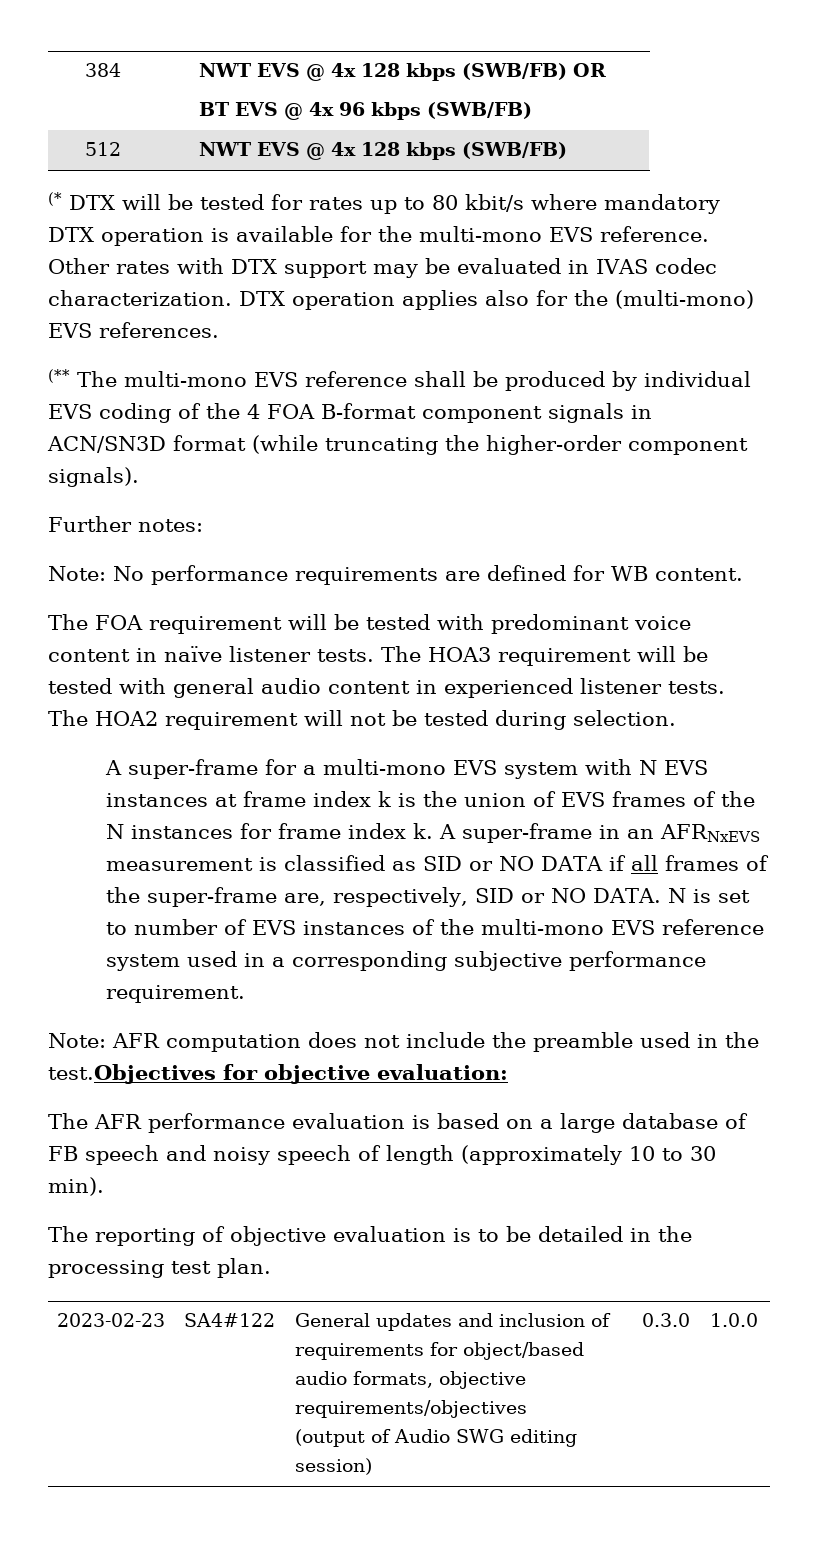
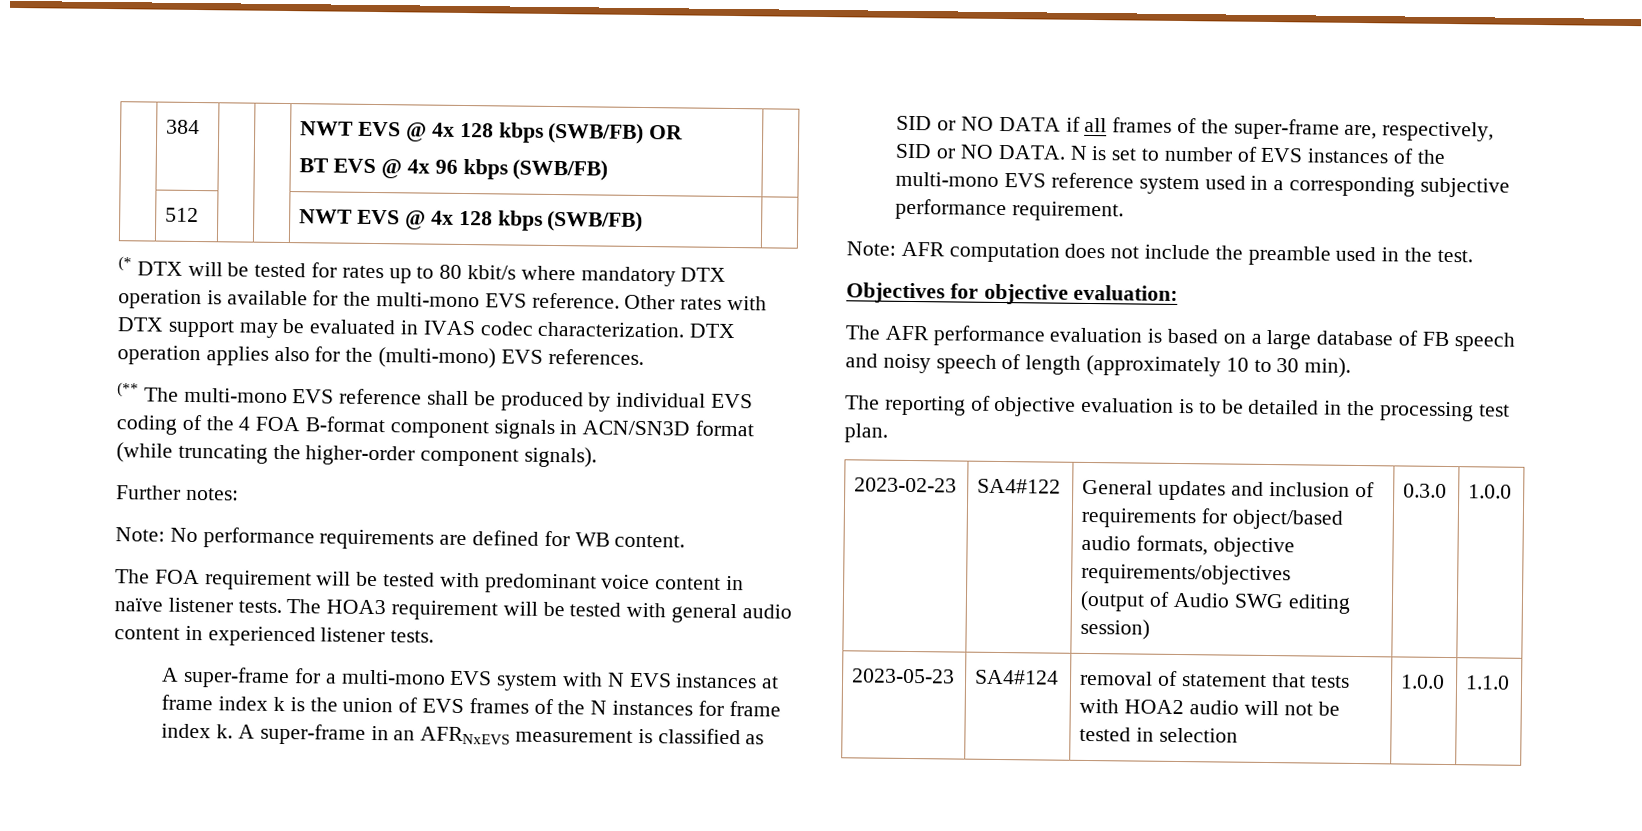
[48,710,676,730] The HOA2 requirement will not be tested during selection. -> (435, 636) none
[48,1064,216,1084] test.Objectives -> [1436,249,1473,263] [846,282,945,304] test. // Objectives
(759, 1320) none -> [852,668,956,684] [975,669,1060,685] [1080,670,1350,688] [1079,698,1340,716] [1079,726,1239,743] [1400,674,1446,689] [1465,675,1511,690] // 2023-05-23 | SA4#124 | removal of statement that tests with HOA2 audio will not be tested in selection | 1.0.0 | 1.1.0

